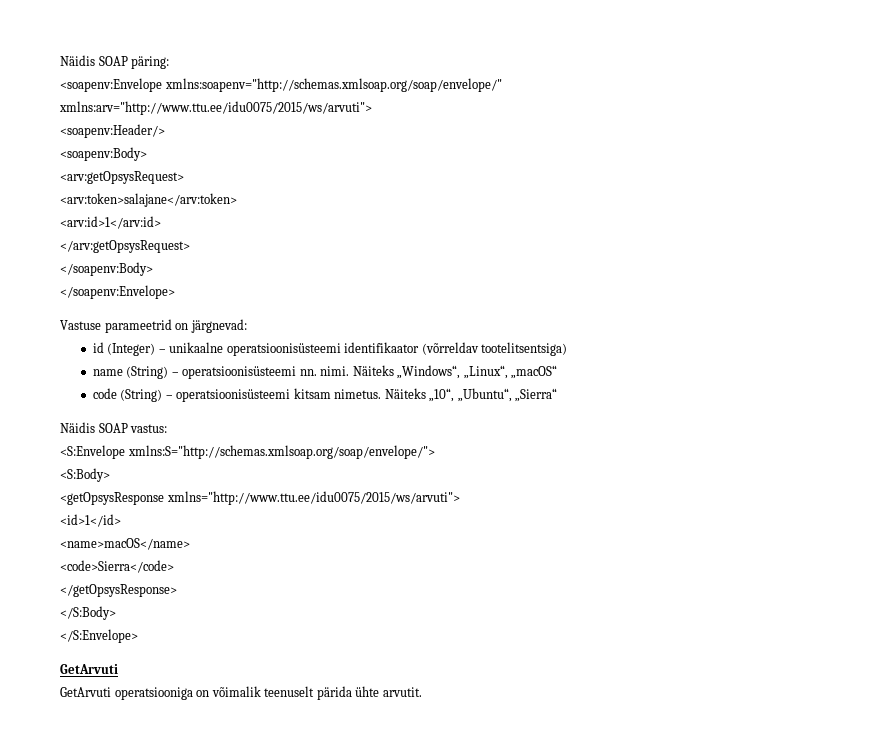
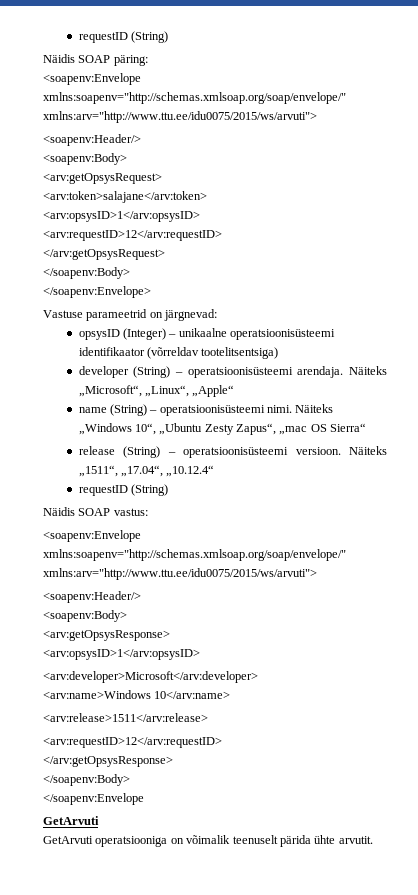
(60, 60) none -> [78,31,168,43] requestID (String) //
[60,216,161,229] <arv:id>1</arv:id> -> [43,211,200,222] [43,230,222,241] <arv:opsysID>1</arv:opsysID> // <arv:requestID>12</arv:requestID>
[92,342,104,353] id -> [78,329,120,340] opsysID
(568, 349) none -> [78,366,387,378] [78,385,235,397] // developer (String) – operatsioonisüsteemi arendaja. Näiteks „Microsoft“, „Linux“, „Apple“
[299,369,317,376] nn. -> (265, 410) none
[397,365,558,379] [92,388,558,402] [60,422,168,433] [60,445,435,459] [60,468,110,482] [60,491,460,505] [60,514,121,527] [60,538,190,550] [60,560,174,573] [60,584,177,597] [60,606,116,620] [60,629,138,643] „Windows“, „Linux“, „macOS“ // code (String) – operatsioonisüsteemi kitsam nimetus. Näiteks „10“, „Ubuntu“, „Sierra“ // Näidis SOAP vastus: // <S:Envelope xmlns:S="http://schemas.xmlsoap.org/soap/envelope/"> // <S:Body> // <getOpsysResponse xmlns="http://www.ttu.ee/idu0075/2015/ws/arvuti"> // <id>1</id> // <name>macOS</name> // <code>Sierra</code> // </getOpsysResponse> // </S:Body> // </S:Envelope> -> [78,423,367,435] [78,446,387,458] [78,465,215,477] [78,484,168,496] [43,507,148,516] [43,530,141,542] [43,549,346,561] [43,568,317,580] [43,591,141,603] [43,610,127,622] [43,630,170,641] [43,649,200,660] [43,671,258,683] [43,690,231,699] [43,713,208,722] [43,737,222,748] [43,756,173,767] [43,774,130,786] [43,793,144,805] „Windows 10“, „Ubuntu Zesty Zapus“, „mac OS Sierra“ // release (String) – operatsioonisüsteemi versioon. Näiteks „1511“, „17.04“, „10.12.4“ // requestID (String) // Näidis SOAP vastus: // <soapenv:Envelope xmlns:soapenv="http://schemas.xmlsoap.org/soap/envelope/" xmlns:arv="http://www.ttu.ee/idu0075/2015/ws/arvuti"> // <soapenv:Header/> // <soapenv:Body> // <arv:getOpsysResponse> // <arv:opsysID>1</arv:opsysID> // <arv:developer>Microsoft</arv:developer> // <arv:name>Windows 10</arv:name> // <arv:release>1511</arv:release> // <arv:requestID>12</arv:requestID> // </arv:getOpsysResponse> // </soapenv:Body> // </soapenv:Envelope

